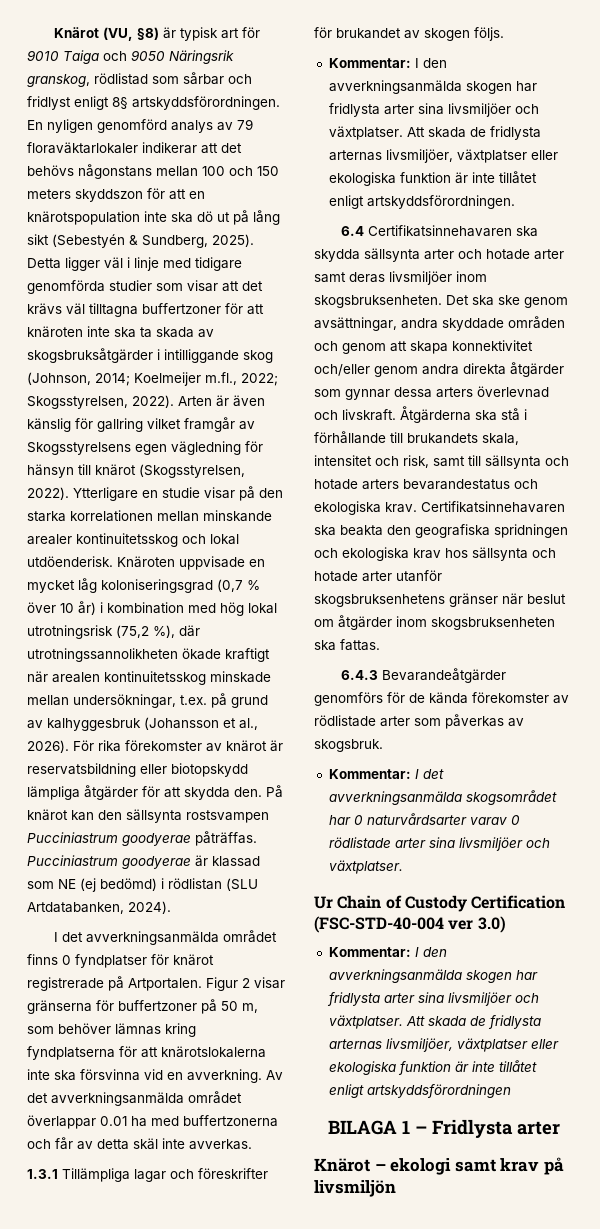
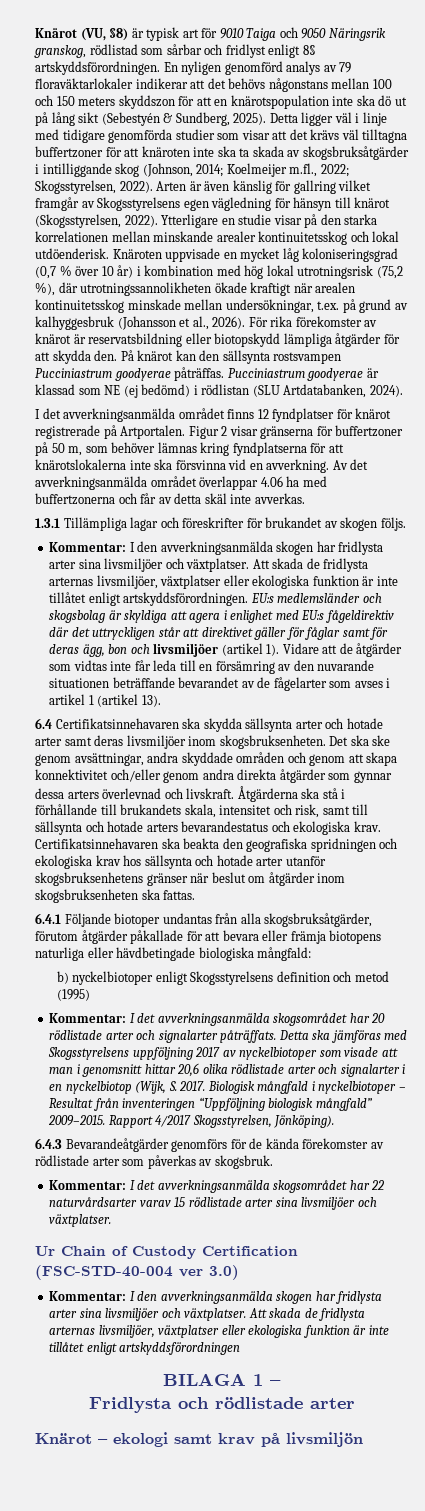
[62,955,71,965] 0 -> [257,409,269,419] 12
[100,1116,127,1126] 0.01 -> [260,476,283,487] 4.06
(515, 202) none -> [250,593,382,603] [49,610,394,623] [49,627,389,640] [49,643,403,657] [49,660,375,674] [49,677,391,691] [49,694,161,707] EU:s medlemsländer och skogsbolag är skyldiga att agera i enlighet med EU:s fågeldirektiv där det uttryckligen står att direktivet gäller för fåglar samt för deras ägg, bon och livsmiljöer (artikel 1). Vidare att de åtgärder som vidtas inte får leda till en försämring av den nuvarande situationen beträffande bevarandet av de fågelarter som avses i artikel 1 (artikel 13).
(380, 645) none -> [35,913,373,927] [35,930,382,944] [35,947,312,961] [56,971,390,985] [56,989,90,1001] [49,1013,386,1026] [49,1030,408,1043] [48,1047,398,1060] [49,1063,406,1077] [49,1081,406,1094] [49,1097,372,1111] [48,1115,335,1128] // 6.4.1 Följande biotoper undantas från alla skogsbruksåtgärder, förutom åtgärder påkallade för att bevara eller främja biotopens naturliga eller hävdbetingade biologiska mångfald: // b) nyckelbiotoper enligt Skogsstyrelsens definition och metod (1995) // Kommentar: I det avverkningsanmälda skogsområdet har 20 rödlistade arter och signalarter påträffats. Detta ska jämföras med Skogsstyrelsens uppföljning 2017 av nyckelbiotoper som visade att man i genomsnitt hittar 20,6 olika rödlistade arter och signalarter i en nyckelbiotop (Wijk, S. 2017. Biologisk mångfald i nyckelbiotoper – Resultat från inventeringen “Uppföljning biologisk mångfald” 2009–2015. Rapport 4/2017 Skogsstyrelsen, Jönköping).
[353,815,363,825] 0 -> [371,1180,385,1190] 22
[510,815,520,825] 0 -> [174,1197,186,1207] 15
[431,1119,513,1138] Fridlysta -> [88,1397,303,1413] // Fridlysta och rödlistade

